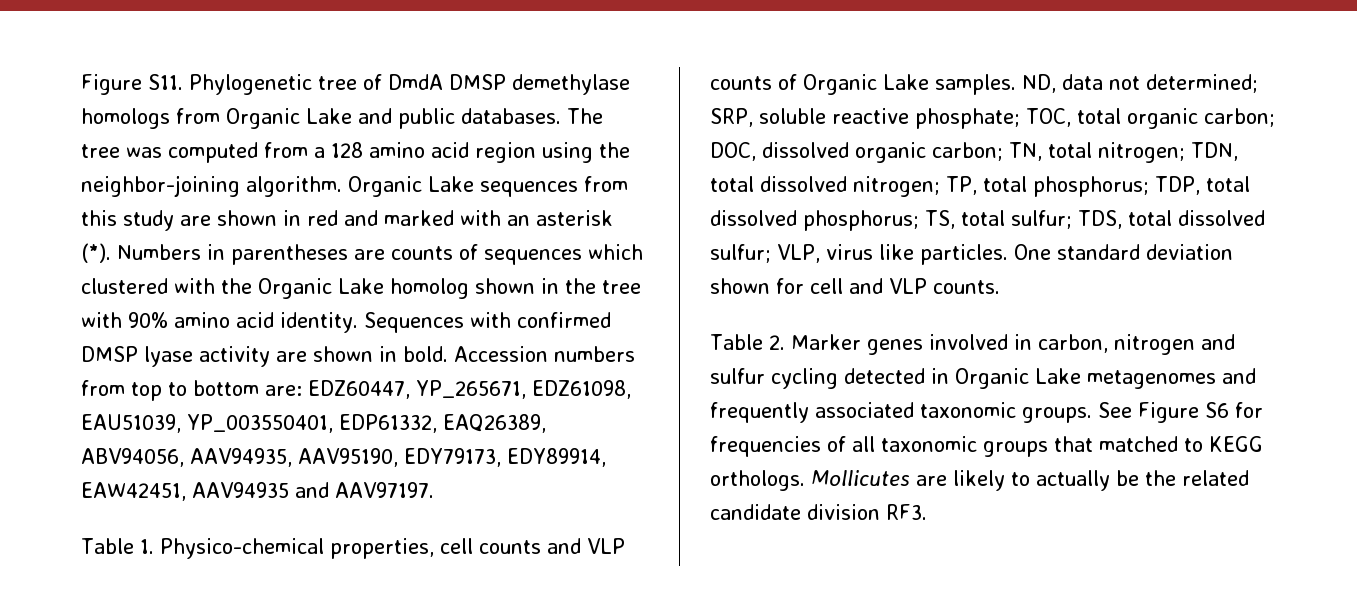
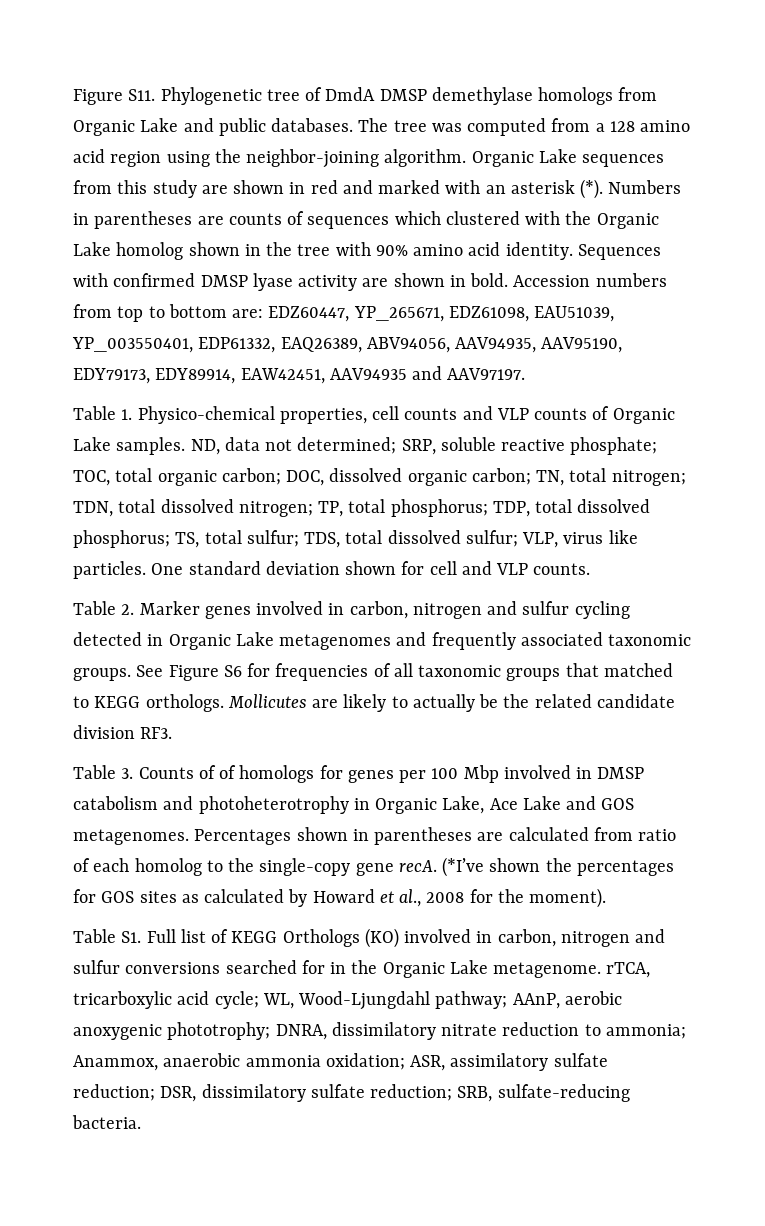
(927, 512) none -> [73,765,645,783] [73,796,635,814] [73,827,677,845] [73,857,674,877] [73,888,607,908] [73,928,666,948] [73,960,651,978] [73,991,622,1010] [73,1022,686,1040] [73,1053,608,1071] [73,1084,630,1102] [72,1115,141,1129] // Table 3. Counts of of homologs for genes per 100 Mbp involved in DMSP catabolism and photoheterotrophy in Organic Lake, Ace Lake and GOS metagenomes. Percentages shown in parentheses are calculated from ratio of each homolog to the single-copy gene recA. (*I’ve shown the percentages for GOS sites as calculated by Howard et al., 2008 for the moment). // Table S1. Full list of KEGG Orthologs (KO) involved in carbon, nitrogen and sulfur conversions searched for in the Organic Lake metagenome. rTCA, tricarboxylic acid cycle; WL, Wood-Ljungdahl pathway; AAnP, aerobic anoxygenic phototrophy; DNRA, dissimilatory nitrate reduction to ammonia; Anammox, anaerobic ammonia oxidation; ASR, assimilatory sulfate reduction; DSR, dissimilatory sulfate reduction; SRB, sulfate-reducing bacteria.

